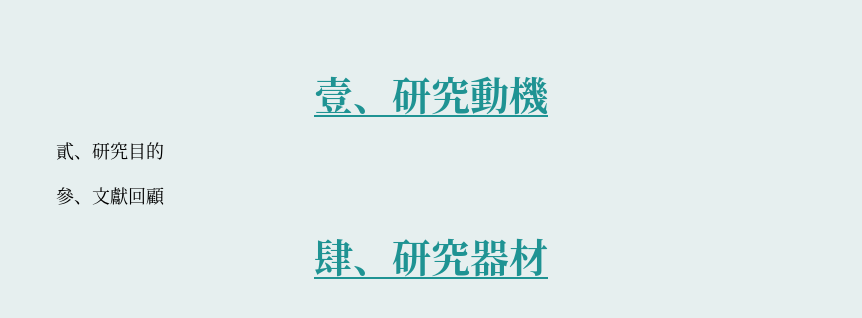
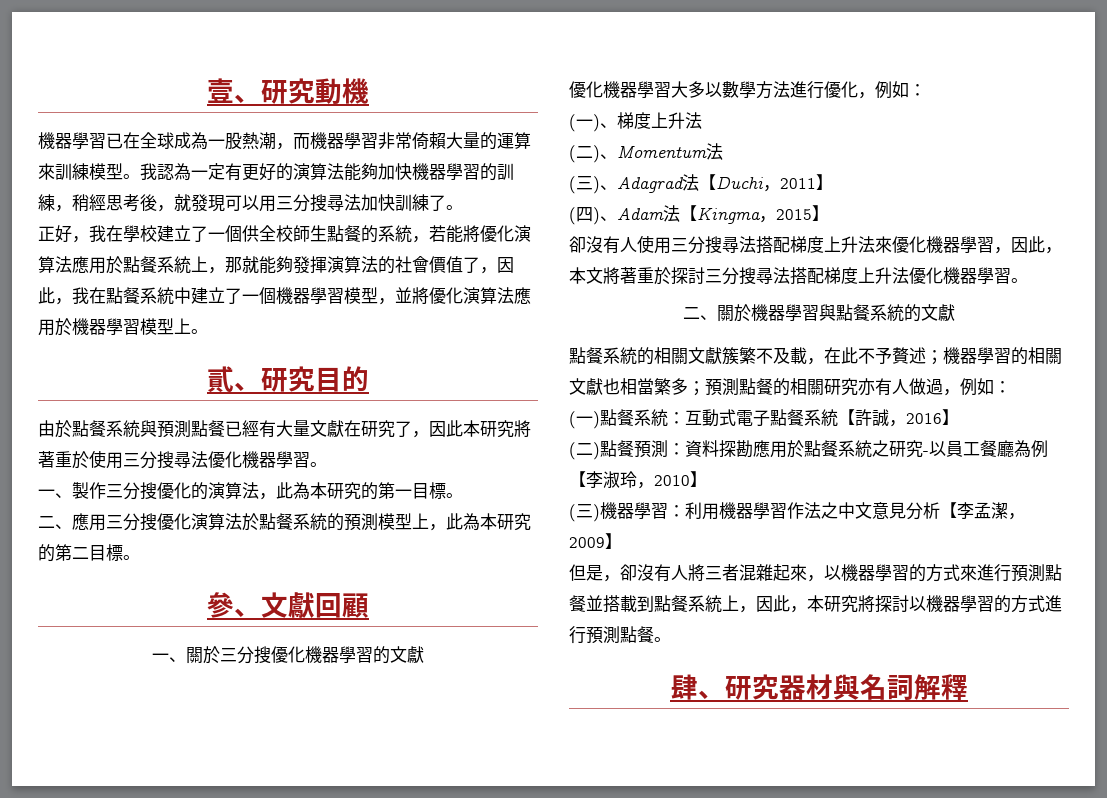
[56,142,164,161] [56,187,165,206] 貳、研究目的 // 參、文獻回顧 -> [38,132,531,150] [38,163,514,181] [38,194,463,212] [38,225,531,243] [38,256,514,274] [38,287,531,305] [38,318,208,336] [207,366,369,393] [38,420,531,438] [38,450,327,469] [38,482,463,500] [38,513,531,531] [38,544,140,562] [207,592,369,618] [152,646,424,664] [569,81,926,99] [569,112,702,132] [569,143,723,163] [569,174,833,194] [569,205,829,225] [569,235,1062,254] [569,267,1028,285] [683,304,955,322] [569,347,1062,365] [569,378,1011,396] [569,409,959,429] [569,440,1048,460] [569,471,707,489] [569,502,1025,522] [569,533,622,549] [569,564,1062,582] [569,595,1062,613] [569,626,671,644] 機器學習已在全球成為一股熱潮，而機器學習非常倚賴大量的運算來訓練模型。我認為一定有更好的演算法能夠加快機器學習的訓練，稍經思考後，就發現可以用三分搜尋法加快訓練了。 // 正好，我在學校建立了一個供全校師生點餐的系統，若能將優化演算法應用於點餐系統上，那就能夠發揮演算法的社會價值了，因此，我在點餐系統中建立了一個機器學習模型，並將優化演算法應用於機器學習模型上。 // 貳、研究目的 // 由於點餐系統與預測點餐已經有大量文獻在研究了，因此本研究將著重於使用三分搜尋法優化機器學習。 // 一、製作三分搜優化的演算法，此為本研究的第一目標。 // 二、應用三分搜優化演算法於點餐系統的預測模型上，此為本研究的第二目標。 // 參、文獻回顧 // 一、關於三分搜優化機器學習的文獻 // 優化機器學習大多以數學方法進行優化，例如： // (一)、梯度上升法 // (二)、Momentum法 // (三)、Adagrad法【Duchi，2011】 // (四)、Adam法【Kingma，2015】 // 卻沒有人使用三分搜尋法搭配梯度上升法來優化機器學習，因此，本文將著重於探討三分搜尋法搭配梯度上升法優化機器學習。 // 二、關於機器學習與點餐系統的文獻 // 點餐系統的相關文獻簇繁不及載，在此不予贅述；機器學習的相關文獻也相當繁多；預測點餐的相關研究亦有人做過，例如： // (一)點餐系統：互動式電子點餐系統【許誠，2016】 // (二)點餐預測：資料探勘應用於點餐系統之研究-以員工餐廳為例【李淑玲，2010】 // (三)機器學習：利用機器學習作法之中文意見分析【李孟潔，2009】 // 但是，卻沒有人將三者混雜起來，以機器學習的方式來進行預測點餐並搭載到點餐系統上，因此，本研究將探討以機器學習的方式進行預測點餐。
(548, 257) none -> [832,674,968,700] 與名詞解釋

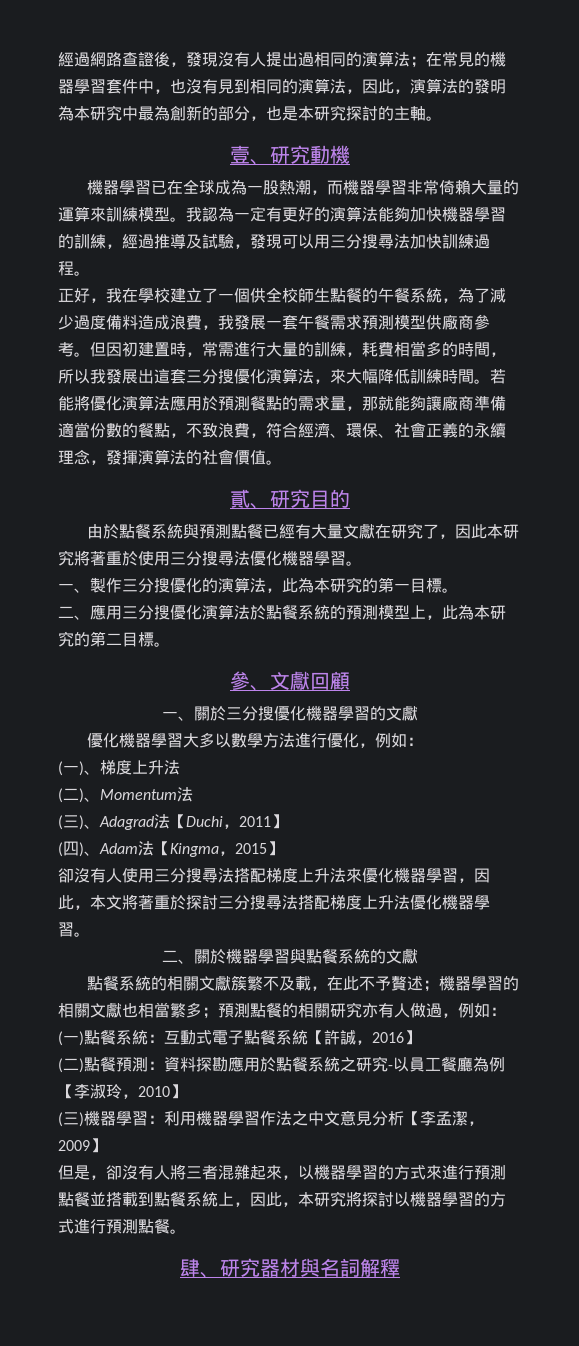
(207, 90) none -> [58,51,506,68] [58,78,506,94] [58,105,442,121] 經過網路查證後，發現沒有人提出過相同的演算法；在常見的機器學習套件中，也沒有見到相同的演算法，因此，演算法的發明為本研究中最為創新的部分，也是本研究探討的主軸。 //
[72,194,191,212] 稍經思考後，就 -> [122,233,250,249] 經過推導及試驗，
[429,195,446,211] 了 -> [474,234,490,249] [58,261,74,276] 過程
[378,225,429,243] 系統， -> [378,288,506,303] [58,314,490,330] [58,341,506,357] [58,368,490,384] 午餐系統，為了減少過度備料造成浪費，我發展一套午餐需求預測模型供廠商參考。但因初建置時，常需進行大量的訓練，耗費相當多的時間，所以我發展出這套三分搜優化演算法，來大幅降低訓練時間。
[123,256,293,274] 點餐系統上，那就能夠 -> [218,395,506,411] [58,422,506,438] [58,449,106,465] 預測餐點的需求量，那就能夠讓廠商準備適當份數的餐點，不致浪費，符合經濟、環保、社會正義的永續理念，
[463,257,514,274] [38,287,531,305] [38,318,191,336] 了，因此，我在點餐系統中建立了一個機器學習模型，並將優化演算法應用於機器學習模型上 -> (266, 457) none

